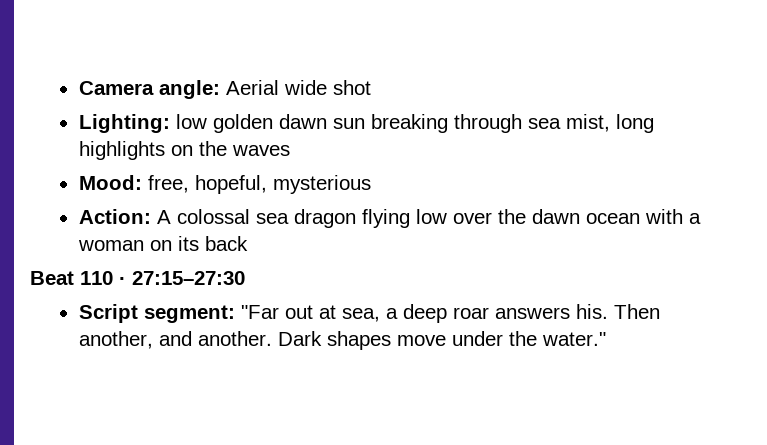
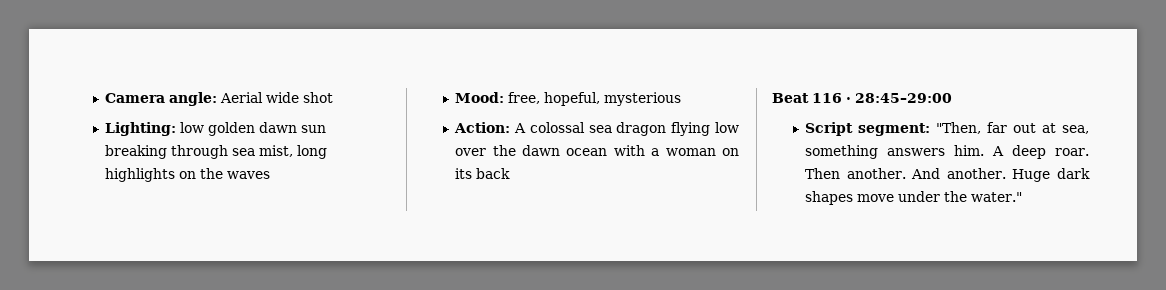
[80,271,245,285] 110 · 27:15–27:30 -> [812,93,952,103] 116 · 28:45–29:00
[240,305,279,319] "Far -> [936,122,1008,134] "Then, far
[385,304,660,323] [78,331,322,349] a deep roar answers his. Then another, and another. Dark -> [805,145,1090,159] [805,168,1090,182] something answers him. A deep roar. Then another. And another. Huge dark

